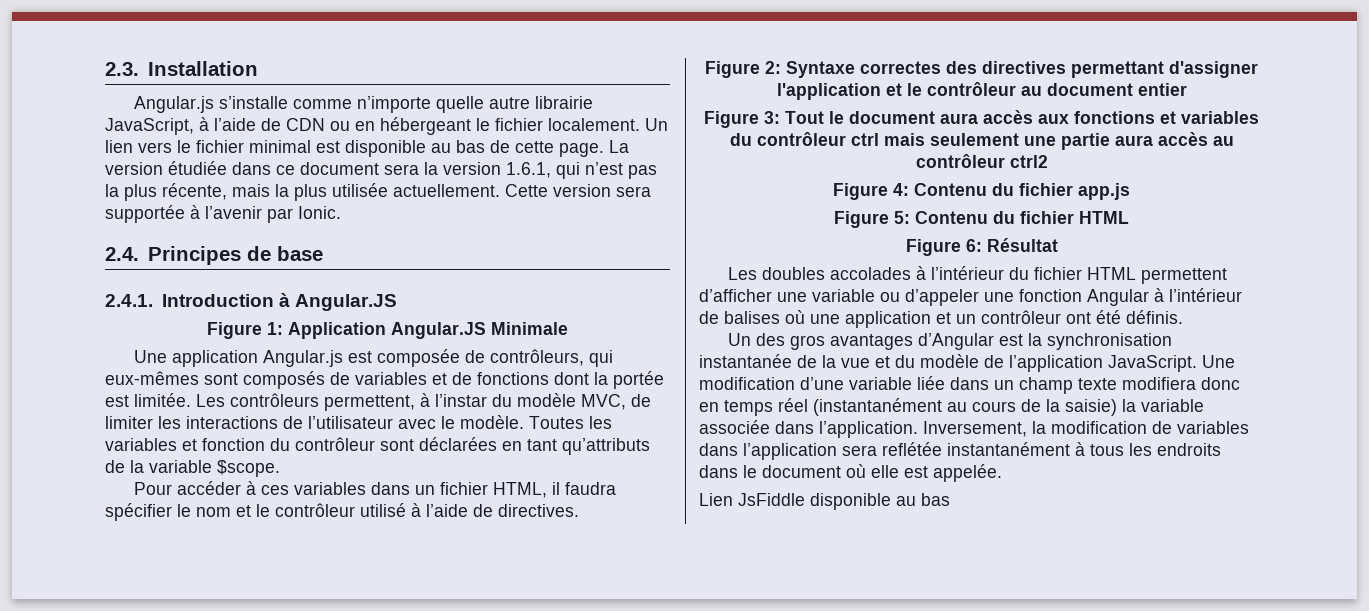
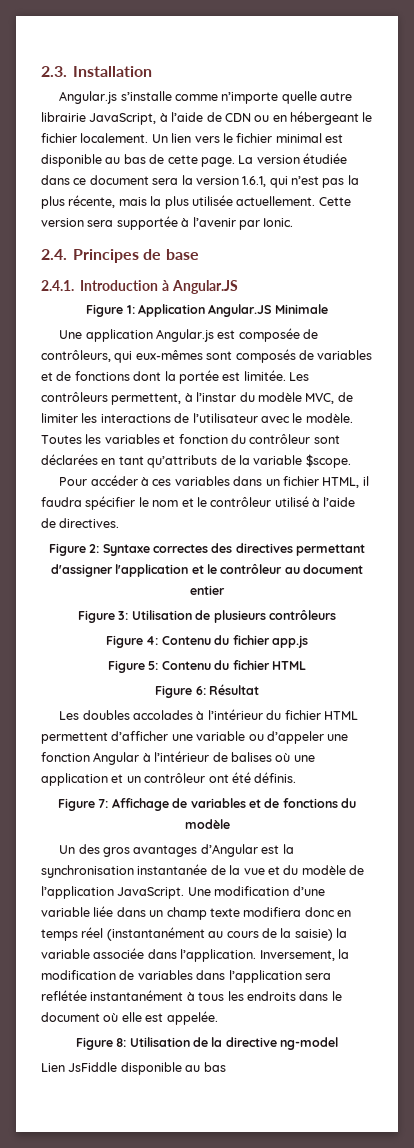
[785,110,1259,124] [729,132,1234,150] [915,154,1048,168] Tout le document aura accès aux fonctions et variables du contrôleur ctrl mais seulement une partie aura accès au contrôleur ctrl2 -> [131,610,336,623] Utilisation de plusieurs contrôleurs
(1183, 317) none -> [58,798,356,811] [184,819,230,829] // Figure 7: Affichage de variables et de fonctions du modèle
(1002, 473) none -> [75,1037,339,1050] // Figure 8: Utilisation de la directive ng-model

